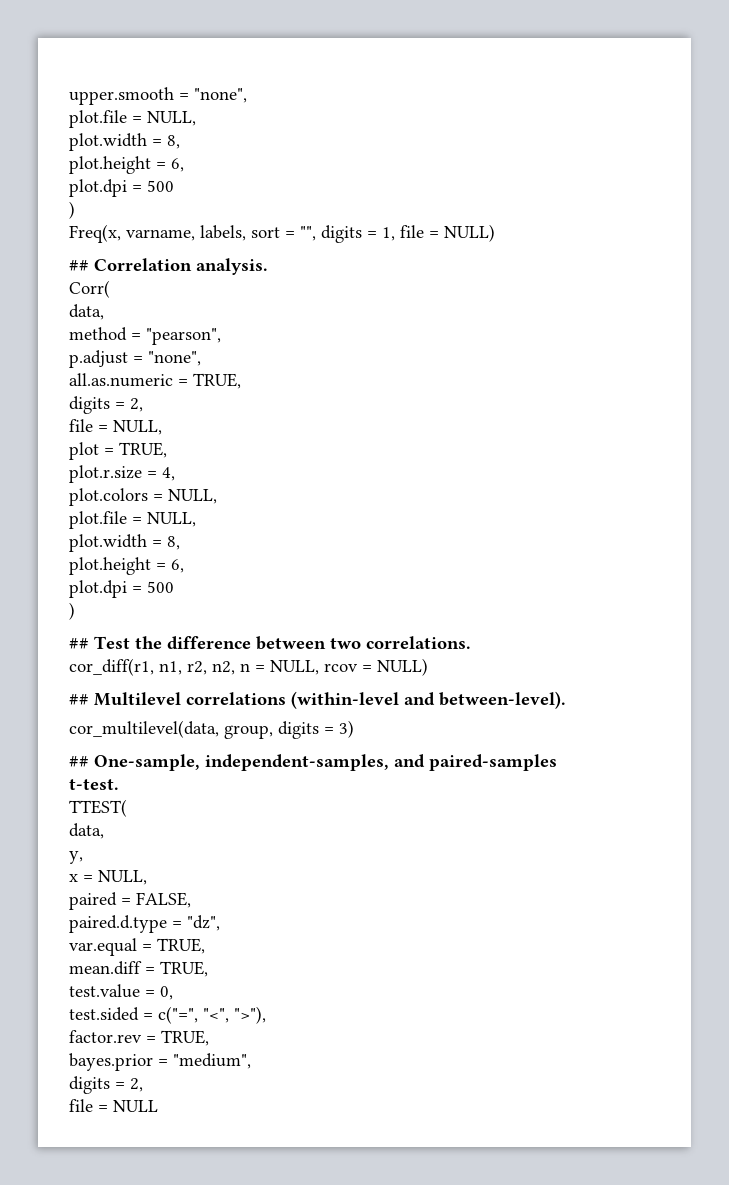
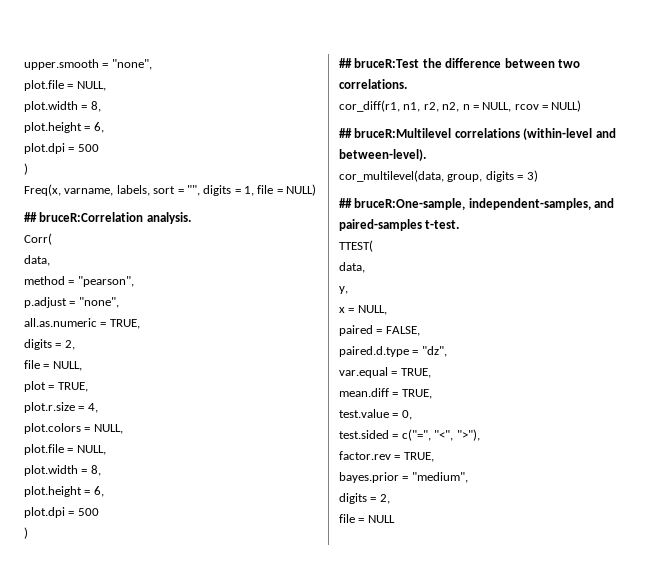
[94,258,192,271] Correlation -> [39,212,144,222] bruceR:Correlation
[94,636,130,649] Test -> [354,58,420,68] bruceR:Test
[94,692,181,706] Multilevel -> [354,128,452,138] bruceR:Multilevel
[94,754,200,771] One-sample, -> [354,198,466,210] bruceR:One-sample,

